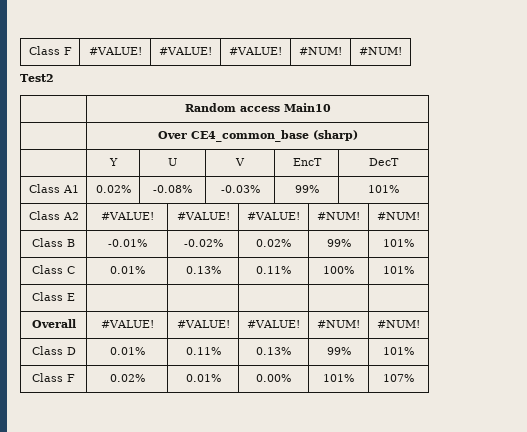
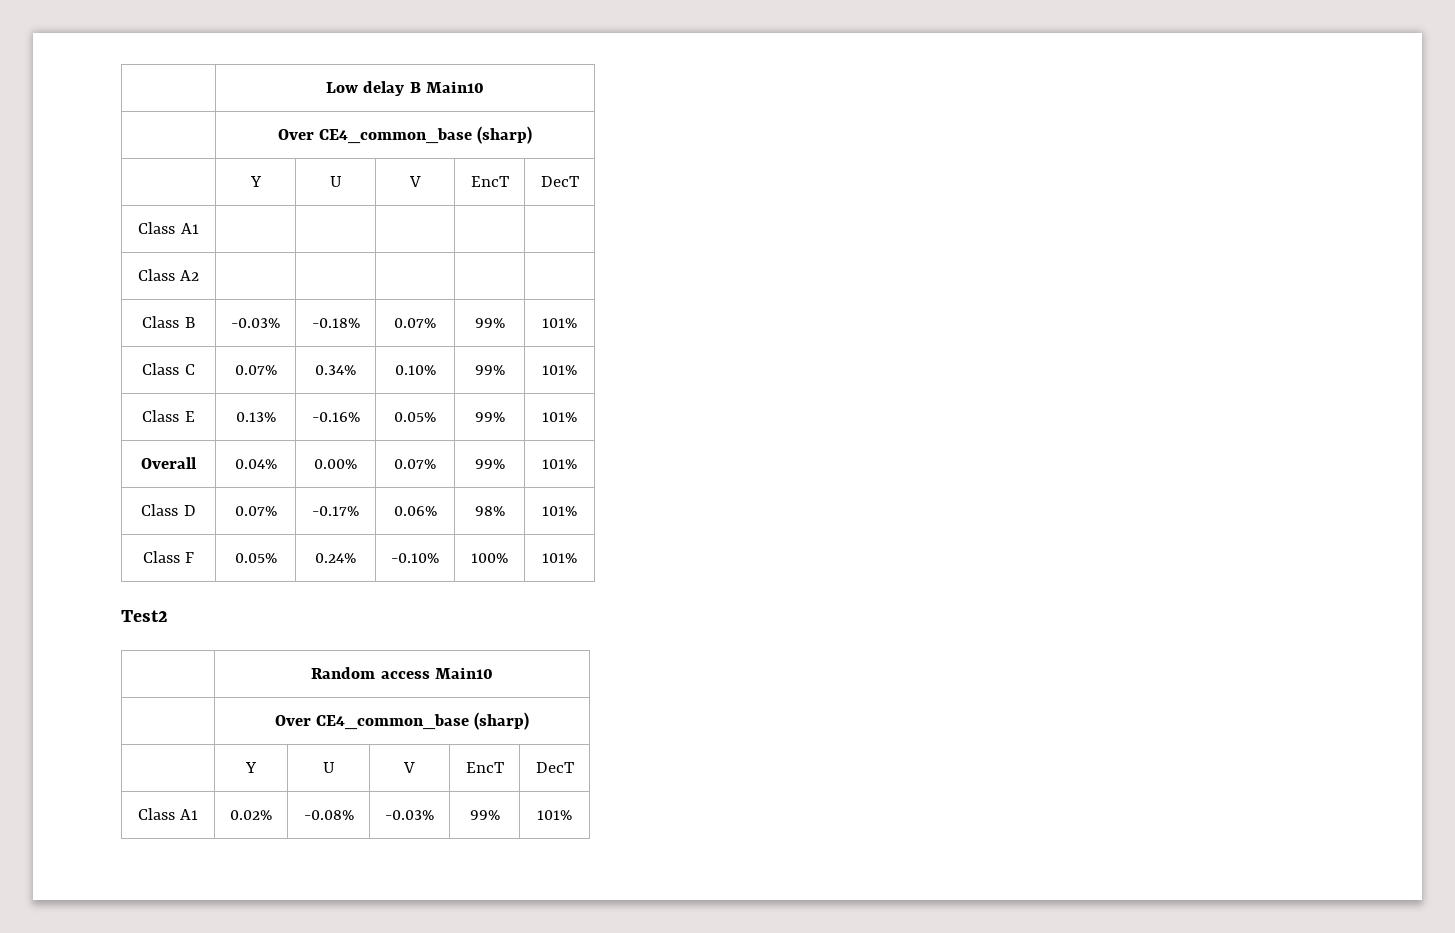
[28,46,72,55] [88,47,142,55] [159,47,212,55] [229,47,282,55] [299,47,342,55] [359,47,402,55] Class F | #VALUE! | #VALUE! | #VALUE! | #NUM! | #NUM! -> [326,81,484,96] [277,126,533,144] [249,176,262,187] [329,176,342,187] [408,176,421,187] [470,176,509,187] [540,176,579,187] [138,222,199,234] [137,269,200,281] [142,316,195,328] [231,318,280,328] [311,318,360,328] [394,318,436,328] [474,318,505,328] [542,318,577,328] [142,363,195,375] [234,365,277,375] [315,365,356,375] [394,365,436,375] [474,365,505,375] [542,365,577,375] [142,410,195,422] [235,412,276,422] [311,412,360,422] [394,412,436,422] [474,412,505,422] [542,412,577,422] [141,457,197,469] [234,459,277,469] [314,459,357,469] [394,459,436,469] [474,459,505,469] [542,459,577,469] [141,504,196,516] [234,506,277,516] [312,506,359,516] [393,506,437,516] [474,506,505,516] [542,506,577,516] [142,551,195,563] [234,553,277,563] [315,553,356,563] [391,553,439,563] [471,553,508,563] [542,553,577,563] | Low delay B Main10 // | Over CE4_common_base (sharp) // | Y | U | V | EncT | DecT // Class A1 | | | | | // Class A2 | | | | | // Class B | -0.03% | -0.18% | 0.07% | 99% | 101% // Class C | 0.07% | 0.34% | 0.10% | 99% | 101% // Class E | 0.13% | -0.16% | 0.05% | 99% | 101% // Overall | 0.04% | 0.00% | 0.07% | 99% | 101% // Class D | 0.07% | -0.17% | 0.06% | 98% | 101% // Class F | 0.05% | 0.24% | -0.10% | 100% | 101%
[28,211,79,220] [100,212,154,220] [176,212,230,220] [247,212,300,220] [317,212,360,220] [377,212,420,220] [32,238,75,247] [107,239,147,247] [183,239,223,247] [256,239,291,247] [326,239,351,247] [383,239,414,247] [32,265,75,274] [109,266,145,274] [185,266,221,274] [256,266,291,274] [323,266,354,274] [383,266,414,274] [32,292,75,301] [31,319,76,328] [100,320,154,328] [176,320,230,328] [247,320,300,328] [317,320,360,328] [377,320,420,328] [31,346,76,355] [109,347,145,355] [185,347,221,355] [256,347,291,355] [326,347,351,355] [383,347,414,355] [32,373,75,382] [109,374,145,382] [185,374,221,382] [256,374,291,382] [323,374,354,382] [383,374,414,382] // Class A2 | #VALUE! | #VALUE! | #VALUE! | #NUM! | #NUM! // Class B | -0.01% | -0.02% | 0.02% | 99% | 101% // Class C | 0.01% | 0.13% | 0.11% | 100% | 101% // Class E | | | | | // Overall | #VALUE! | #VALUE! | #VALUE! | #NUM! | #NUM! // Class D | 0.01% | 0.11% | 0.13% | 99% | 101% // Class F | 0.02% | 0.01% | 0.00% | 101% | 107% -> (572, 815) none

